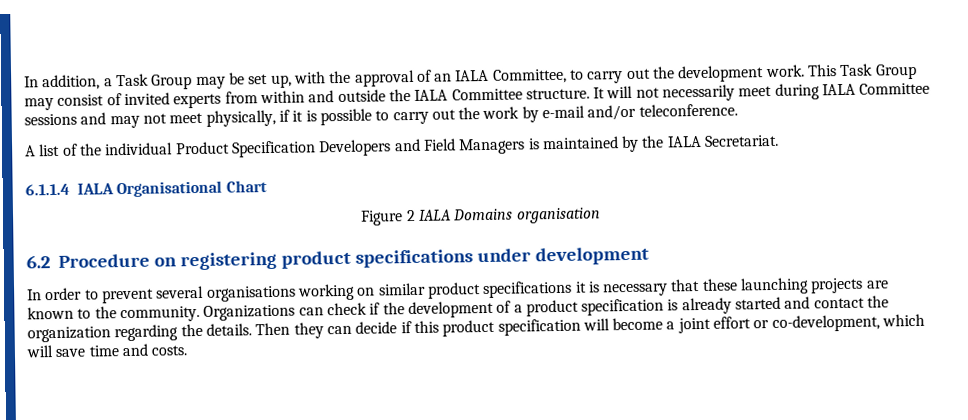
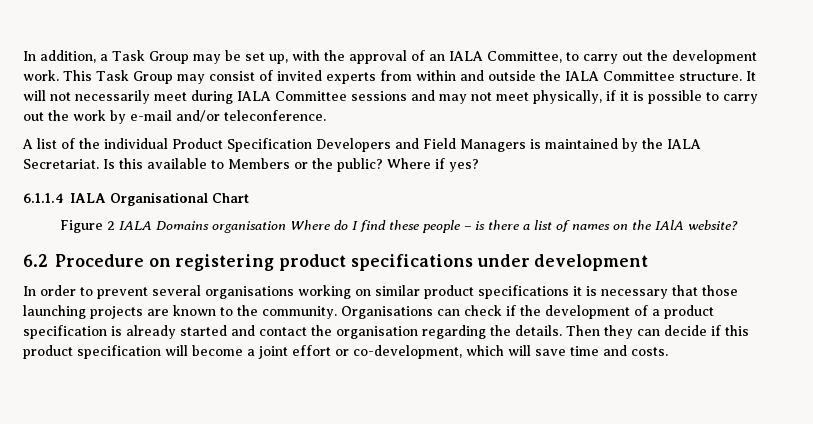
(780, 140) none -> [103,158,479,172] Is this available to Members or the public? Where if yes?
(601, 215) none -> [289,220,738,233] Where do I find these people – is there a list of names on the IAlA website?
[701,278,738,291] these -> [702,285,738,296] those
[203,304,296,321] Organizations -> [341,306,433,319] Organisations
[27,326,111,343] organization -> [336,326,418,339] organisation

